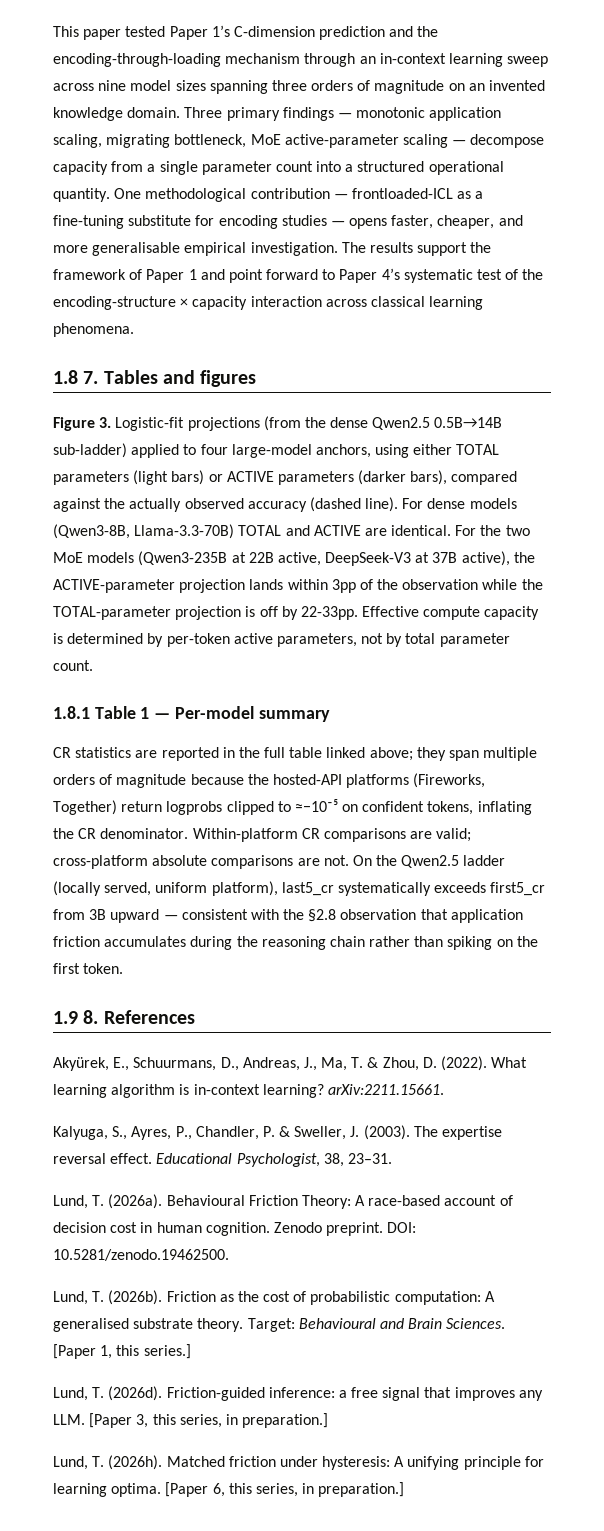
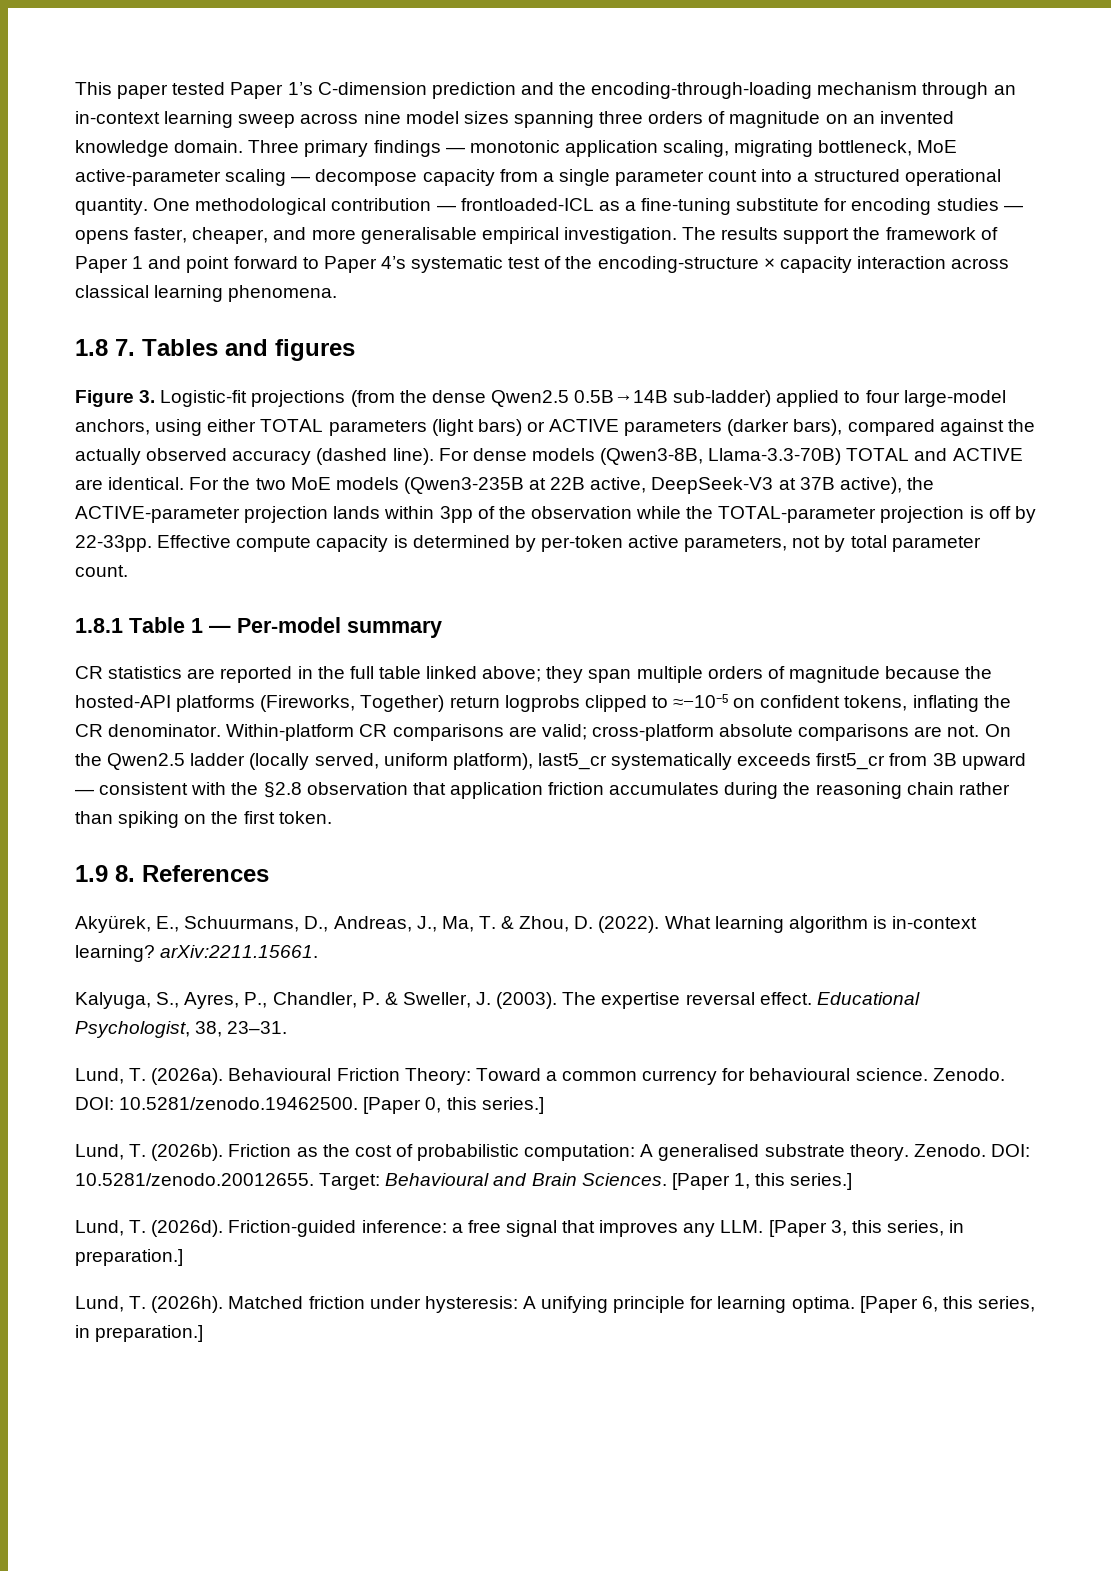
[355,1195,513,1206] [53,1222,417,1236] [53,1249,229,1261] A race-based account of decision cost in human cognition. Zenodo preprint. DOI: 10.5281/zenodo.19462500. -> [475,1068,1005,1085] [75,1097,544,1114] Toward a common currency for behavioural science. Zenodo. DOI: 10.5281/zenodo.19462500. [Paper 0, this series.]
(244, 1325) none -> [913,1144,1030,1157] [75,1173,314,1186] Zenodo. DOI: 10.5281/zenodo.20012655.

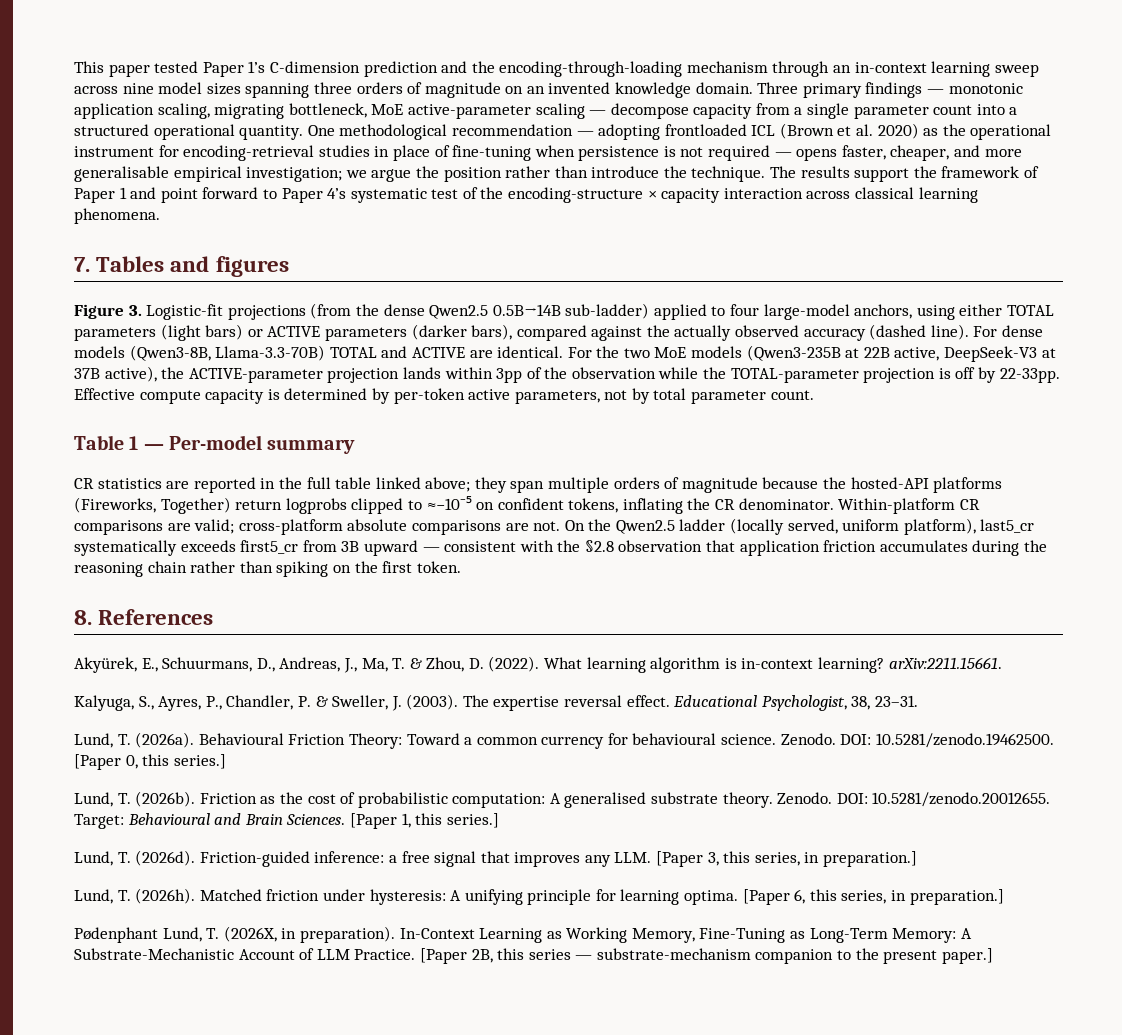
[331,198,999,215] contribution — frontloaded-ICL as a fine-tuning substitute for encoding studies -> [451,123,1052,140] [74,145,771,161] recommendation — adopting frontloaded ICL (Brown et al. 2020) as the operational instrument for encoding-retrieval studies in place of fine-tuning when persistence is not required
[563,227,677,244] investigation. -> [246,166,766,182] investigation; we argue the position rather than introduce the technique.
[75,339,108,356] 1.8 -> (160, 216) none
[75,618,123,633] 1.8.1 -> (814, 395) none
[75,865,108,882] 1.9 -> (461, 567) none
(204, 1333) none -> [74,926,972,943] [74,948,993,964] // Pødenphant Lund, T. (2026X, in preparation). In-Context Learning as Working Memory, Fine-Tuning as Long-Term Memory: A Substrate-Mechanistic Account of LLM Practice. [Paper 2B, this series — substrate-mechanism companion to the present paper.]

